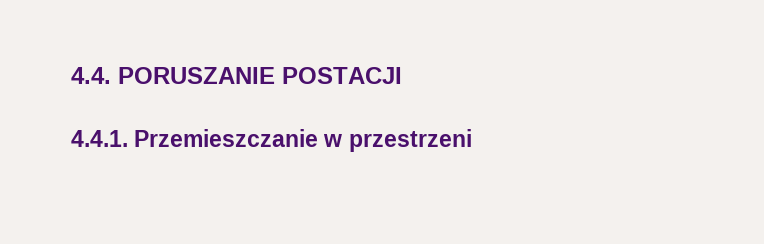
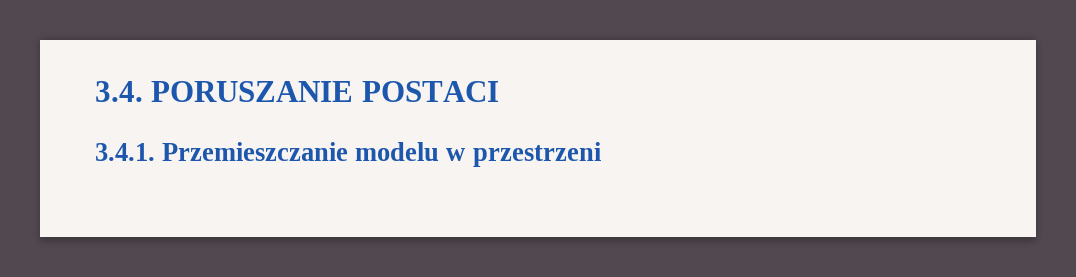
[71,67,402,84] [71,129,319,147] 4.4. PORUSZANIE POSTACJI // 4.4.1. Przemieszczanie -> [95,81,499,102] [95,142,440,161] 3.4. PORUSZANIE POSTACI // 3.4.1. Przemieszczanie modelu

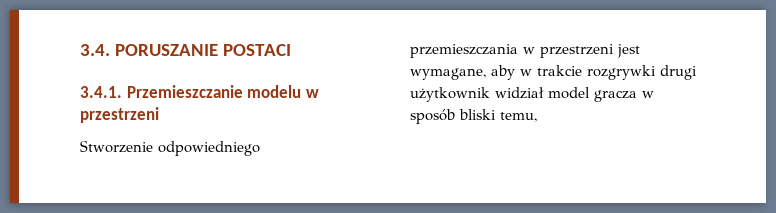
(601, 154) none -> [80,140,260,156] [410,44,640,58] [410,65,697,80] [410,87,654,102] [410,109,537,124] // Stworzenie odpowiedniego przemieszczania w przestrzeni jest wymagane, aby w trakcie rozgrywki drugi użytkownik widział model gracza w sposób bliski temu,

